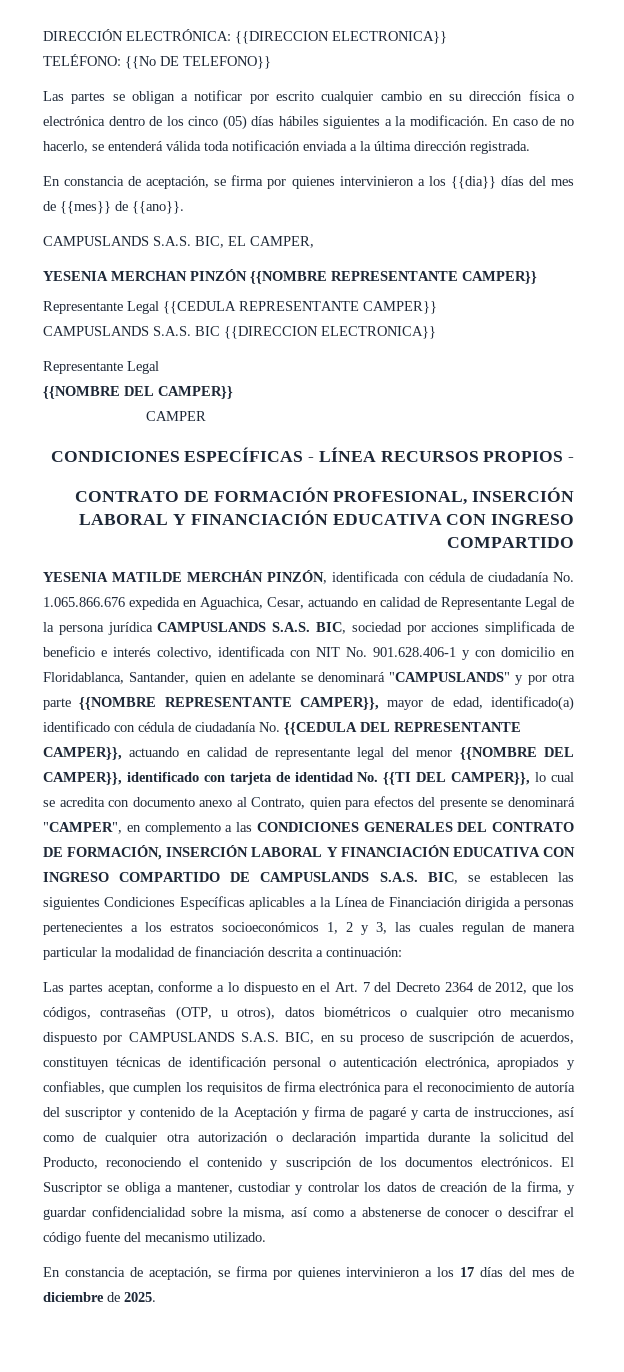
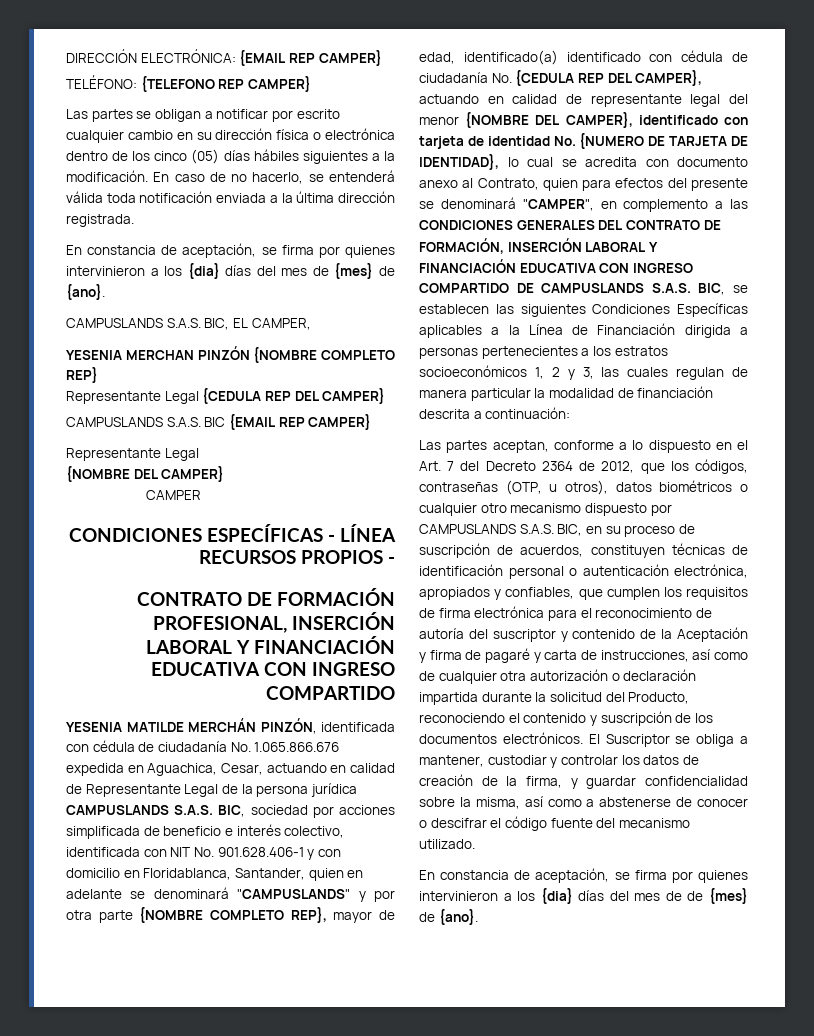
[235,31,447,44] [43,54,271,69] {{DIRECCION ELECTRONICA}} // TELÉFONO: {{No DE TELEFONO}} -> [239,50,382,66] [66,75,311,92] {EMAIL REP CAMPER} // TELÉFONO: {TELEFONO REP CAMPER}
[450,176,574,189] [43,201,184,214] {{dia}} días del mes de {{mes}} de {{ano}}. -> [187,263,395,279] [66,284,105,300] {dia} días del mes de {mes} de {ano}.
[250,271,537,284] [43,301,437,314] {{NOMBRE REPRESENTANTE CAMPER}} // Representante Legal {{CEDULA REPRESENTANTE CAMPER}} -> [253,347,395,363] [66,367,98,383] [66,388,386,404] {NOMBRE COMPLETO REP} // Representante Legal {CEDULA REP DEL CAMPER}
[224,326,436,339] {{DIRECCION ELECTRONICA}} -> [228,414,372,430] {EMAIL REP CAMPER}
[43,386,233,399] {{NOMBRE DEL CAMPER}} -> [66,466,225,482] {NOMBRE DEL CAMPER}
[79,697,379,710] {{NOMBRE REPRESENTANTE CAMPER}}, -> [139,907,327,923] {NOMBRE COMPLETO REP},
[284,722,521,735] [43,747,122,760] {{CEDULA DEL REPRESENTANTE CAMPER}}, -> [515,70,703,86] {CEDULA REP DEL CAMPER},
[459,747,574,760] [43,772,122,785] {{NOMBRE DEL CAMPER}}, -> [465,112,633,128] {NOMBRE DEL CAMPER},
[383,772,531,785] {{TI DEL CAMPER}}, -> [579,133,748,149] [419,154,499,170] {NUMERO DE TARJETA DE IDENTIDAD},
[460,1267,574,1277] [43,1292,156,1302] 17 días del mes de diciembre de 2025. -> [540,888,748,904] [419,909,478,925] {dia} días del mes de de {mes} de {ano}.

